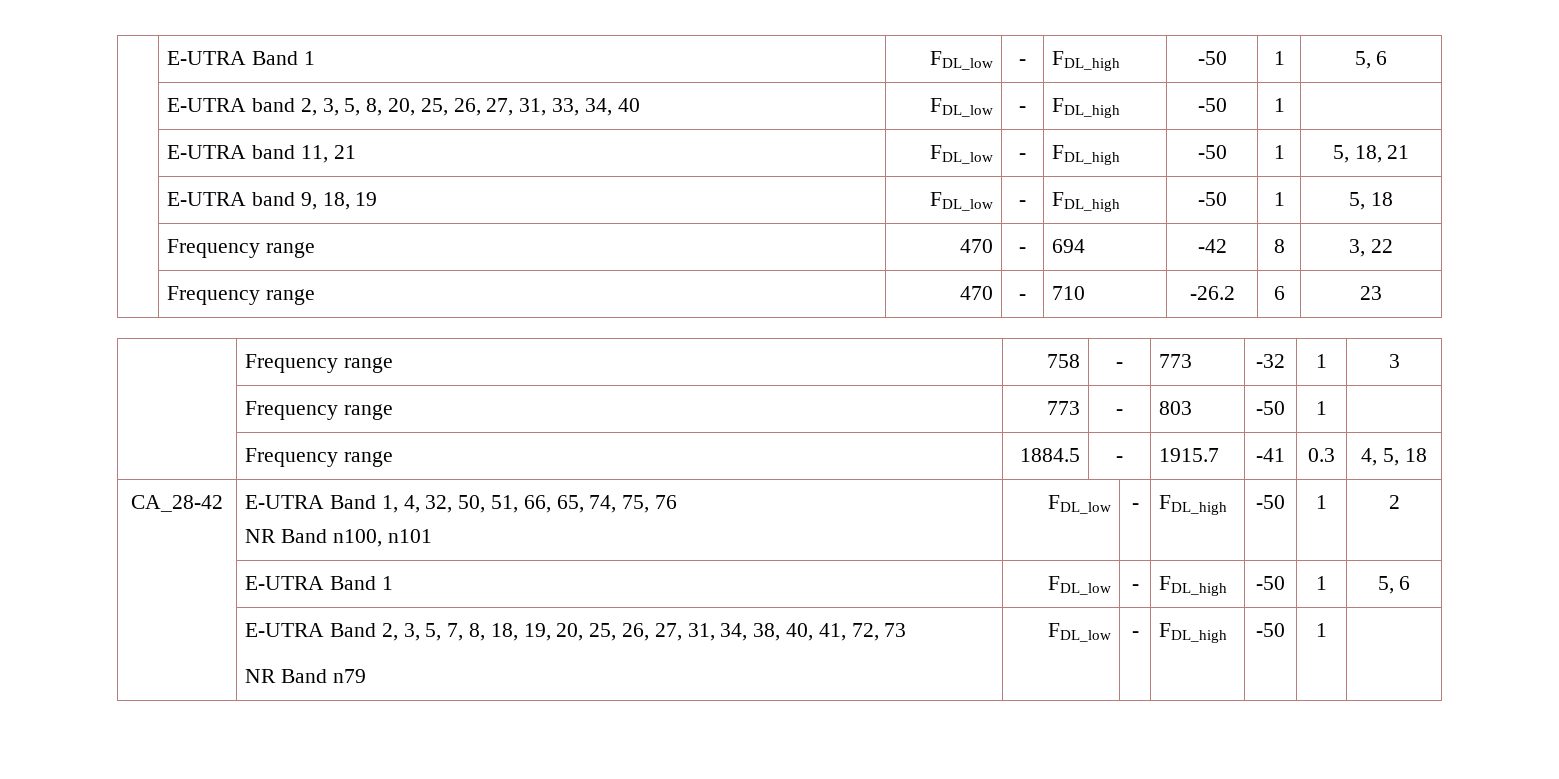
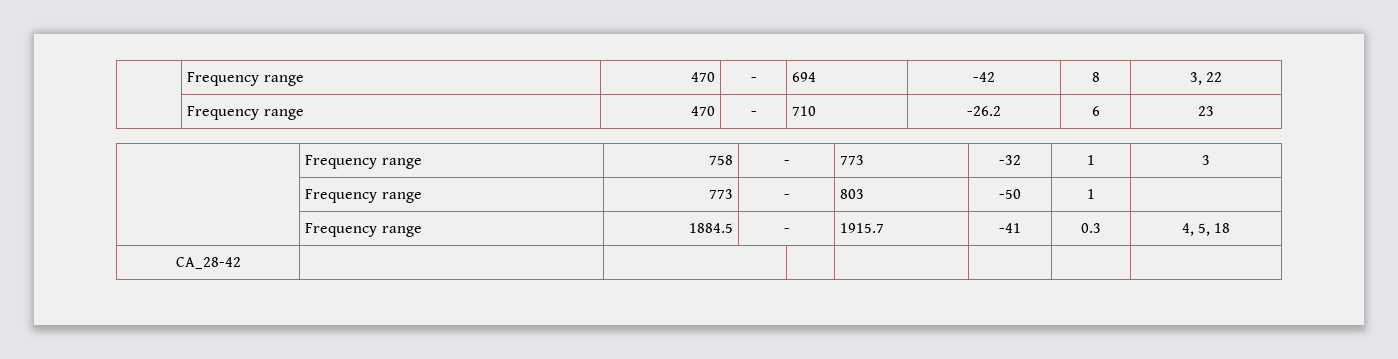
[167,51,315,65] [929,51,993,70] [1019,59,1026,65] [1052,51,1121,71] [1197,51,1227,65] [1273,51,1285,65] [1354,51,1388,69] [167,98,640,116] [929,98,993,117] [1019,106,1026,112] [1052,98,1121,118] [1197,98,1227,112] [1273,98,1285,112] [167,145,356,163] [929,145,993,164] [1019,153,1026,159] [1052,145,1121,165] [1197,145,1227,159] [1273,145,1285,159] [1332,145,1410,163] [167,192,378,210] [929,192,993,211] [1019,200,1026,206] [1052,192,1121,212] [1197,192,1227,206] [1273,192,1285,206] [1349,192,1393,210] | E-UTRA Band 1 | FDL_low | - | FDL_high | -50 | 1 | 5, 6 // | E-UTRA band 2, 3, 5, 8, 20, 25, 26, 27, 31, 33, 34, 40 | FDL_low | - | FDL_high | -50 | 1 | // | E-UTRA band 11, 21 | FDL_low | - | FDL_high | -50 | 1 | 5, 18, 21 // | E-UTRA band 9, 18, 19 | FDL_low | - | FDL_high | -50 | 1 | 5, 18 // -> (187, 79) none
[245,495,678,513] [245,529,432,547] [1047,495,1111,514] [1131,503,1139,509] [1159,495,1228,515] [1256,495,1285,509] [1316,495,1327,509] [1388,495,1400,509] [245,576,393,590] [1047,576,1111,595] [1131,584,1139,590] [1159,576,1228,596] [1256,576,1285,590] [1316,576,1327,590] [1377,576,1411,594] [245,623,907,641] [245,669,366,683] [1047,623,1111,642] [1131,631,1139,637] [1159,623,1228,643] [1256,623,1285,637] [1316,623,1327,637] E-UTRA Band 1, 4, 32, 50, 51, 66, 65, 74, 75, 76 // NR Band n100, n101 | FDL_low | - | FDL_high | -50 | 1 | 2 // | E-UTRA Band 1 | FDL_low | - | FDL_high | -50 | 1 | 5, 6 // | E-UTRA Band 2, 3, 5, 7, 8, 18, 19, 20, 25, 26, 27, 31, 34, 38, 40, 41, 72, 73 // NR Band n79 | FDL_low | - | FDL_high | -50 | 1 -> (241, 263) | | | | |

